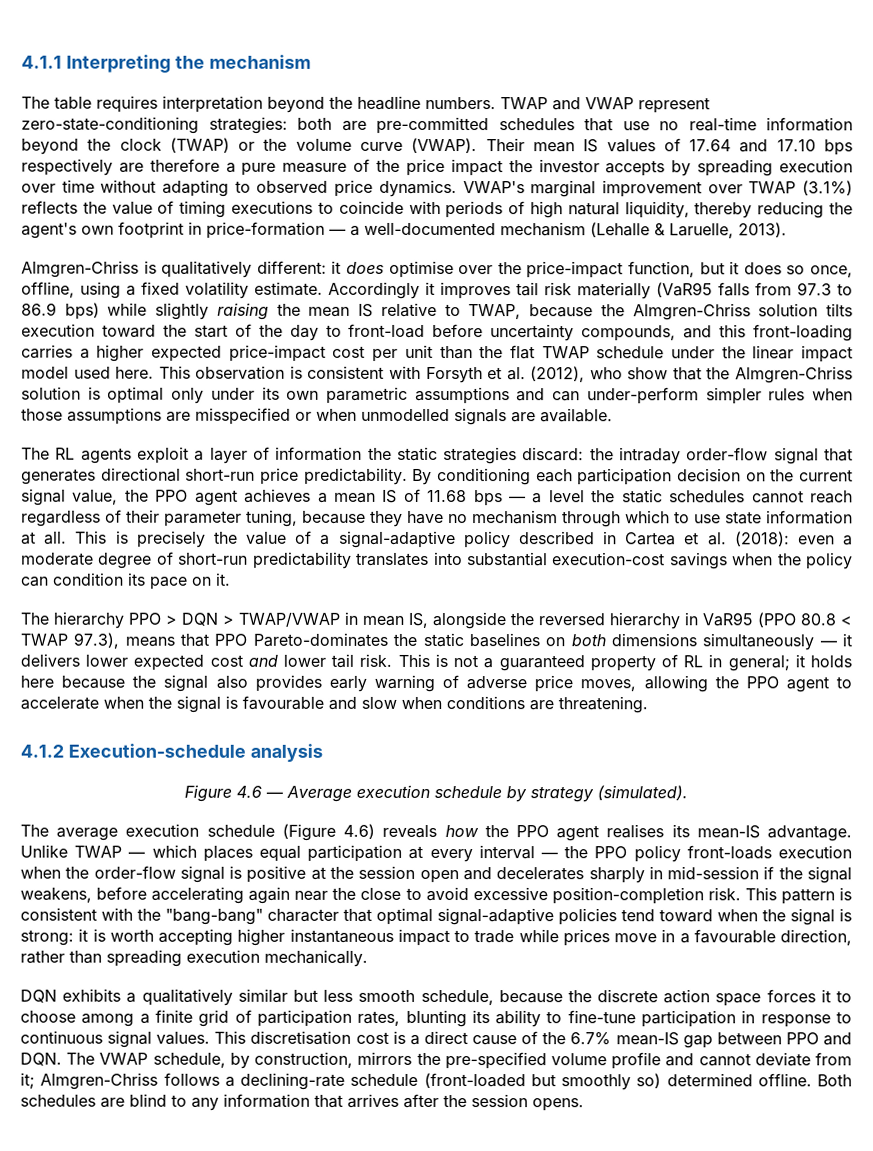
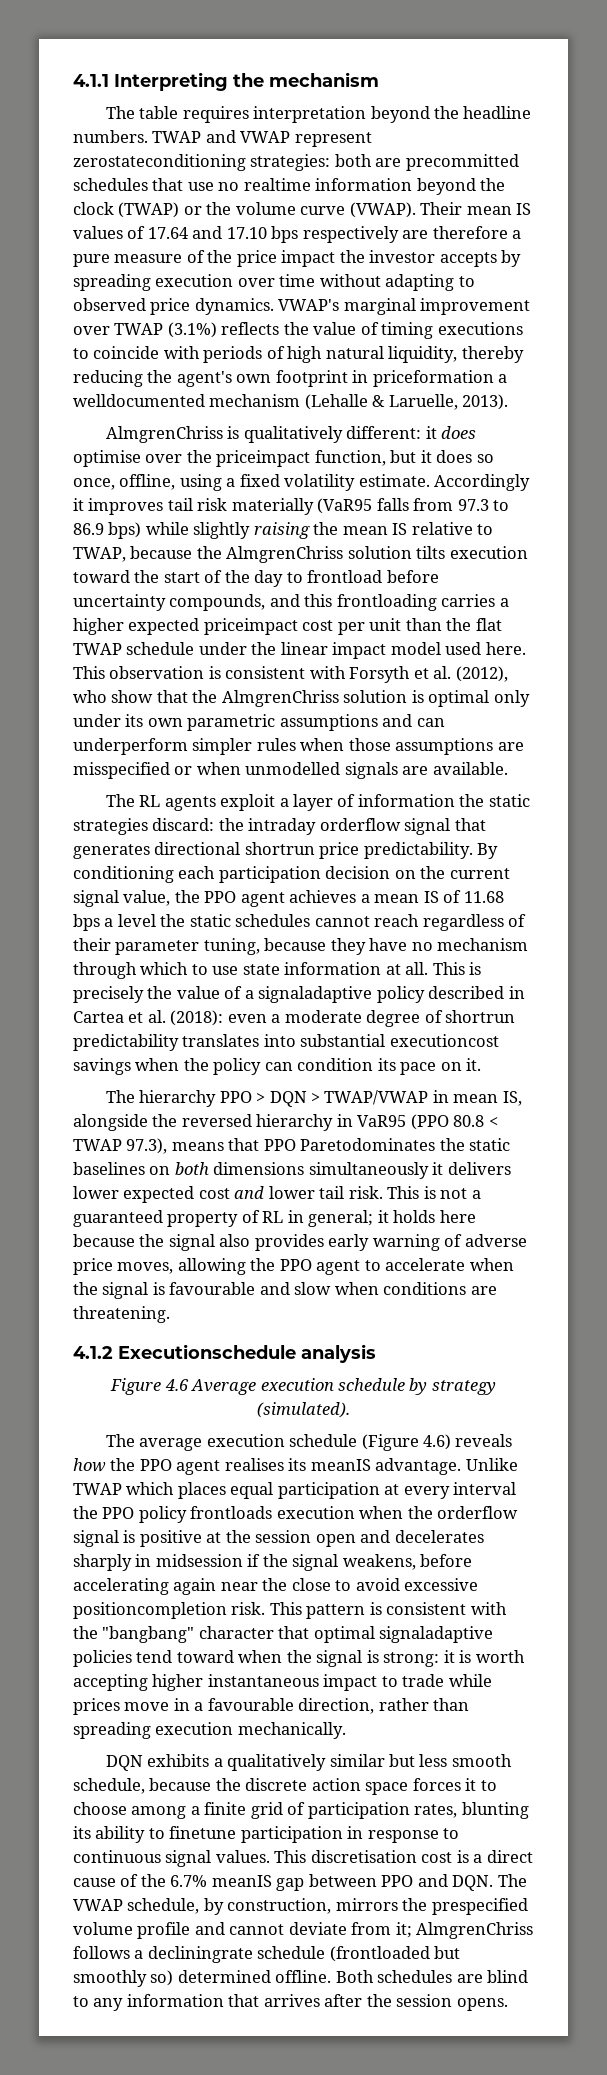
[21,116,199,134] zero-state-conditioning -> [73,154,246,171] zerostateconditioning
[376,116,489,135] pre-committed -> [405,154,519,171] precommitted
[688,117,757,132] real-time -> [243,178,311,191] realtime
[206,221,496,239] price-formation — a well-documented -> [372,370,508,387] [73,394,205,407] priceformation a welldocumented
[21,260,139,278] Almgren-Chriss -> [105,426,223,443] AlmgrenChriss
[526,261,624,279] price-impact -> [216,450,311,467] priceimpact
[632,303,751,321] Almgren-Chriss -> [226,546,344,563] AlmgrenChriss
[348,323,426,338] front-load -> [307,570,383,583] frontload
[753,324,854,342] front-loading -> [336,594,437,611] frontloading
[228,344,326,362] price-impact -> [203,618,298,635] priceimpact
[735,366,853,384] Almgren-Chriss -> [221,690,339,707] AlmgrenChriss
[586,387,699,405] under-perform -> [73,738,188,755] underperform
[686,447,769,461] order-flow -> [319,818,401,831] orderflow
[185,468,256,481] short-run -> [244,842,315,855] shortrun
[509,496,527,503] — -> (100, 922) none
[338,530,456,549] signal-adaptive -> [258,986,373,1003] signaladaptive
[178,552,249,565] short-run -> [445,1010,516,1023] shortrun
[552,552,666,566] execution-cost -> [389,1034,499,1047] executioncost
[252,632,388,647] Pareto-dominates -> [300,1138,436,1151] Paretodominates
[819,640,837,647] — -> (429, 1170) none
[67,743,246,758] Execution-schedule -> [118,1344,296,1359] Executionschedule
[266,791,284,798] — -> (189, 1385) none
[696,825,760,839] mean-IS -> [310,1459,371,1471] meanIS
[128,851,146,858] — -> (122, 1489) none
[541,852,558,859] — -> (517, 1488) none
[686,845,772,860] front-loads -> [190,1506,273,1519] frontloads
[93,865,176,879] order-flow -> [437,1506,519,1519] orderflow
[667,866,760,880] mid-session -> [155,1554,243,1567] midsession
[551,887,704,905] position-completion -> [73,1602,227,1619] positioncompletion
[165,908,263,925] "bang-bang" -> [102,1626,195,1643] "bangbang"
[437,908,554,926] signal-adaptive -> [379,1626,494,1643] signaladaptive
[567,1010,636,1024] fine-tune -> [169,1826,237,1839] finetune
[615,1032,679,1046] mean-IS -> [211,1875,272,1887] meanIS
[444,1052,547,1070] pre-specified -> [431,1898,528,1915] prespecified
[40,1072,159,1090] Almgren-Chriss -> [416,1922,534,1939] AlmgrenChriss
[240,1072,526,1090] declining-rate schedule (front-loaded -> [147,1946,430,1963] decliningrate schedule (frontloaded

